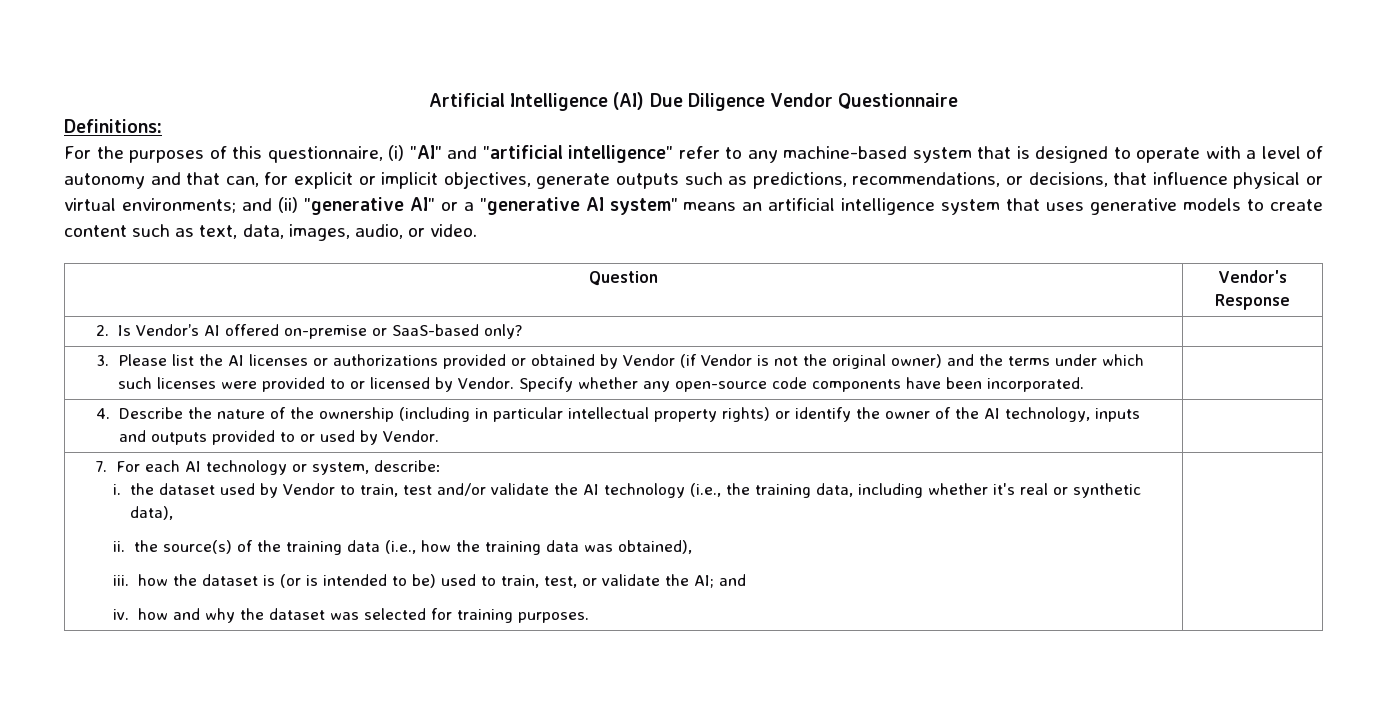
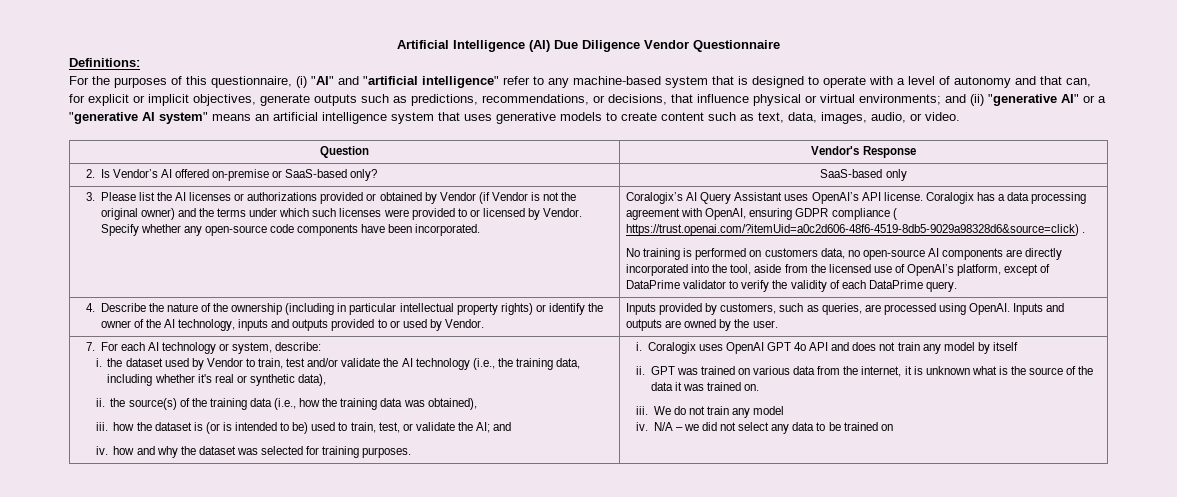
(522, 331) none -> [820,169,907,181] SaaS-based only
(1084, 384) none -> [626,192,1087,204] [626,208,897,220] [626,224,1086,236] [626,248,1063,260] [626,264,1051,276] [626,280,957,292] Coralogix’s AI Query Assistant uses OpenAI’s API license. Coralogix has a data processing agreement with OpenAI, ensuring GDPR compliance ( https://trust.openai.com/?itemUid=a0c2d606-48f6-4519-8db5-9029a98328d6&source=click) . // No training is performed on customers data, no open-source AI components are directly incorporated into the tool, aside from the licensed use of OpenAI’s platform, except of DataPrime validator to verify the validity of each DataPrime query.
(439, 436) none -> [626,303,1065,315] [626,319,778,331] Inputs provided by customers, such as queries, are processed using OpenAI. Inputs and outputs are owned by the user.
(589, 617) none -> [635,342,1018,354] [635,366,1094,377] [650,382,760,391] [635,406,785,418] [635,422,893,434] i. Coralogix uses OpenAI GPT 4o API and does not train any model by itself // ii. GPT was trained on various data from the internet, it is unknown what is the source of the data it was trained on. // iii. We do not train any model // iv. N/A – we did not select any data to be trained on

